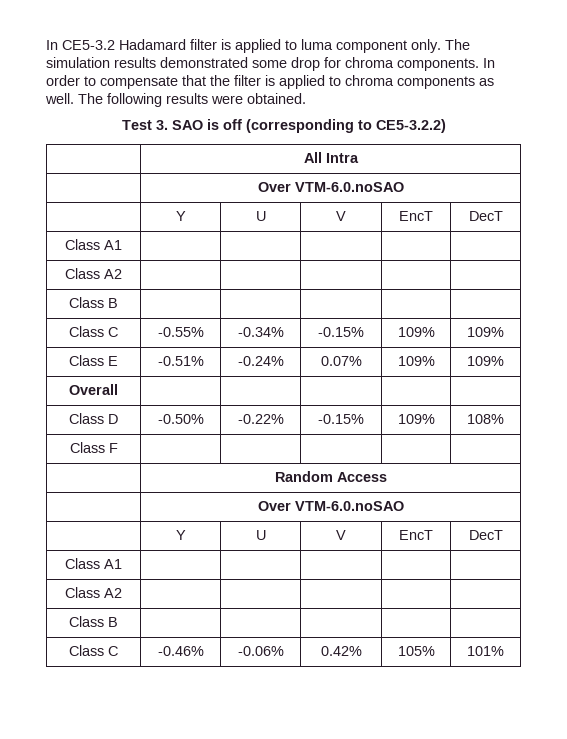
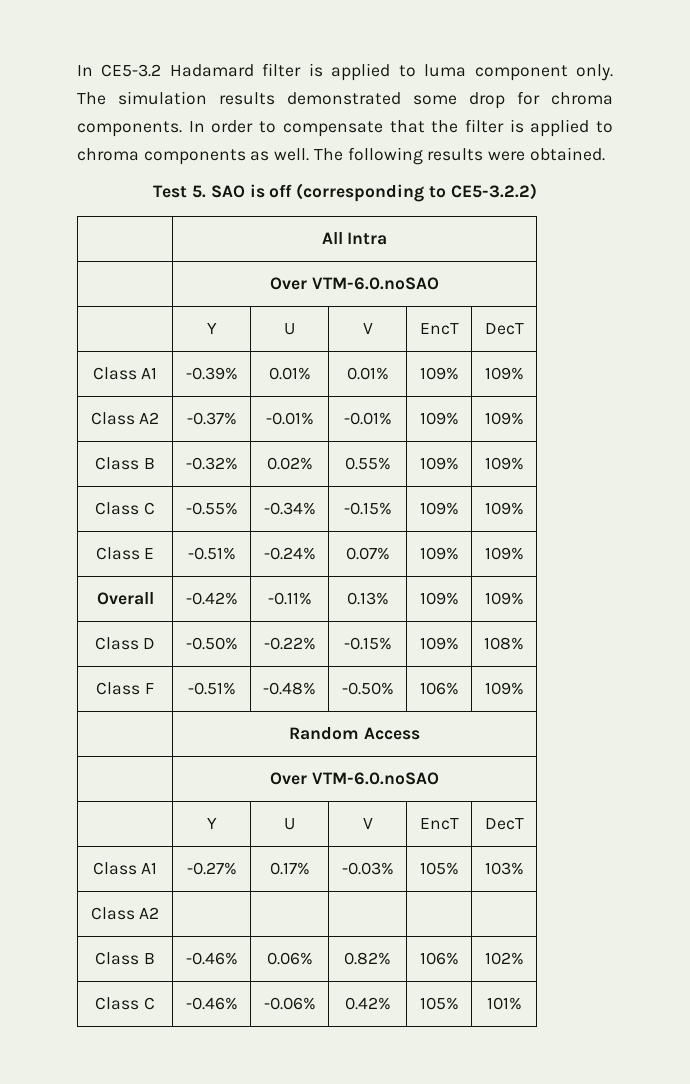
[155,120,168,130] 3. -> [192,185,207,198] 5.
[65,268,122,279] [69,297,118,308] | | | | // Class A2 | | | | | // Class B | | | | | -> [185,367,238,380] [268,367,311,380] [346,367,389,380] [419,367,459,380] [484,367,524,380] [90,412,160,425] [186,412,237,425] [265,412,314,425] [343,412,392,425] [419,412,459,425] [484,412,524,425] [95,457,155,470] [185,457,238,470] [266,457,313,470] [344,457,391,470] [419,457,459,470] [484,457,524,470] -0.39% | 0.01% | 0.01% | 109% | 109% // Class A2 | -0.37% | -0.01% | -0.01% | 109% | 109% // Class B | -0.32% | 0.02% | 0.55% | 109% | 109%
(118, 389) | | | | -> [185,592,238,605] [267,592,312,605] [346,592,389,605] [419,592,459,605] [484,592,524,605] -0.42% | -0.11% | 0.13% | 109% | 109%
(118, 448) | | | | -> [187,682,236,695] [263,682,316,695] [341,682,394,695] [419,682,459,695] [484,682,524,695] -0.51% | -0.48% | -0.50% | 106% | 109%
[65,587,122,598] [69,616,118,627] | | | | // Class A2 | | | | | // Class B | | | | | -> [186,862,237,875] [269,862,310,875] [341,862,394,875] [419,862,459,875] [484,862,524,875] [90,907,160,920] [95,952,155,965] [185,952,238,965] [266,952,313,965] [344,952,391,965] [419,952,459,965] [484,952,524,965] -0.27% | 0.17% | -0.03% | 105% | 103% // Class A2 | | | | | // Class B | -0.46% | 0.06% | 0.82% | 106% | 102%

